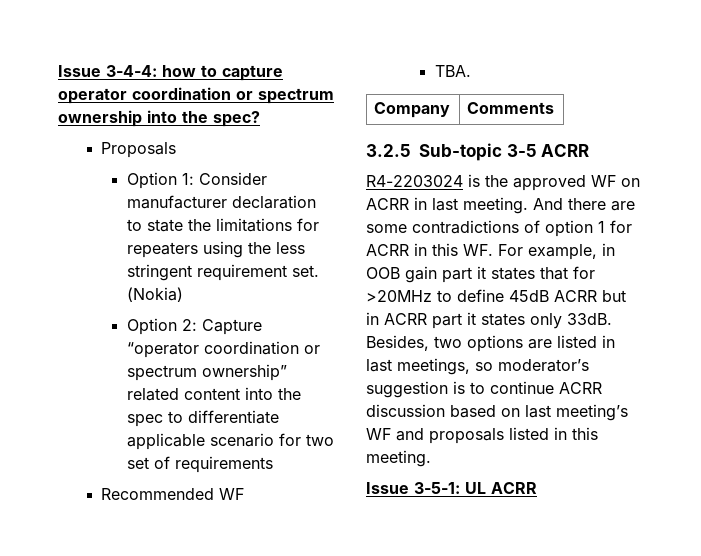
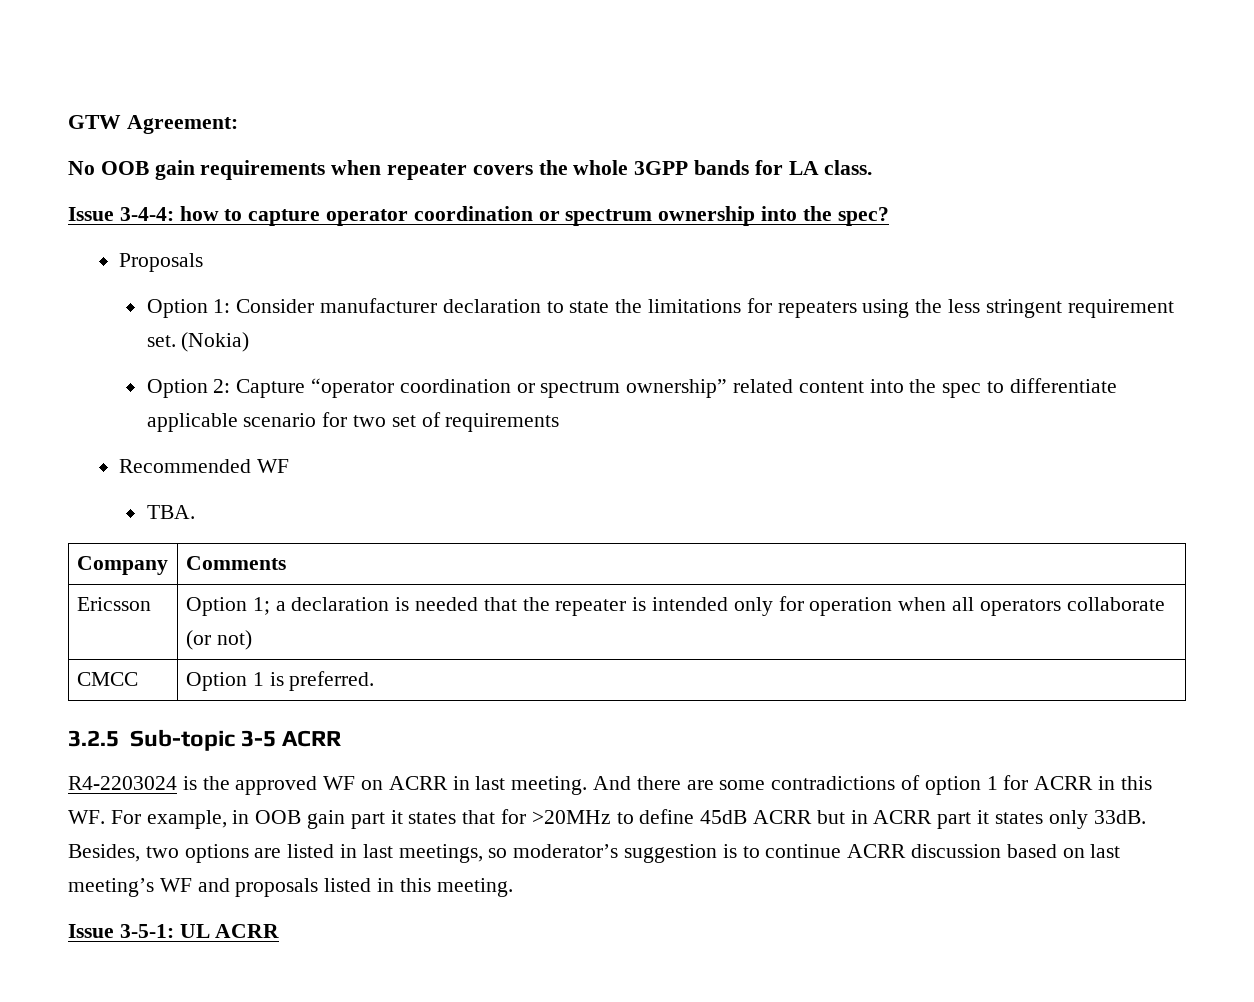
(58, 71) none -> [68,115,238,134] [68,160,873,180] GTW Agreement: // No OOB gain requirements when repeater covers the whole 3GPP bands for LA class. //
(555, 108) none -> [76,597,151,611] [185,596,1165,616] [185,630,252,650] [76,672,138,686] [185,671,375,691] // Ericsson | Option 1; a declaration is needed that the repeater is intended only for operation when all operators collaborate (or not) // CMCC | Option 1 is preferred.

